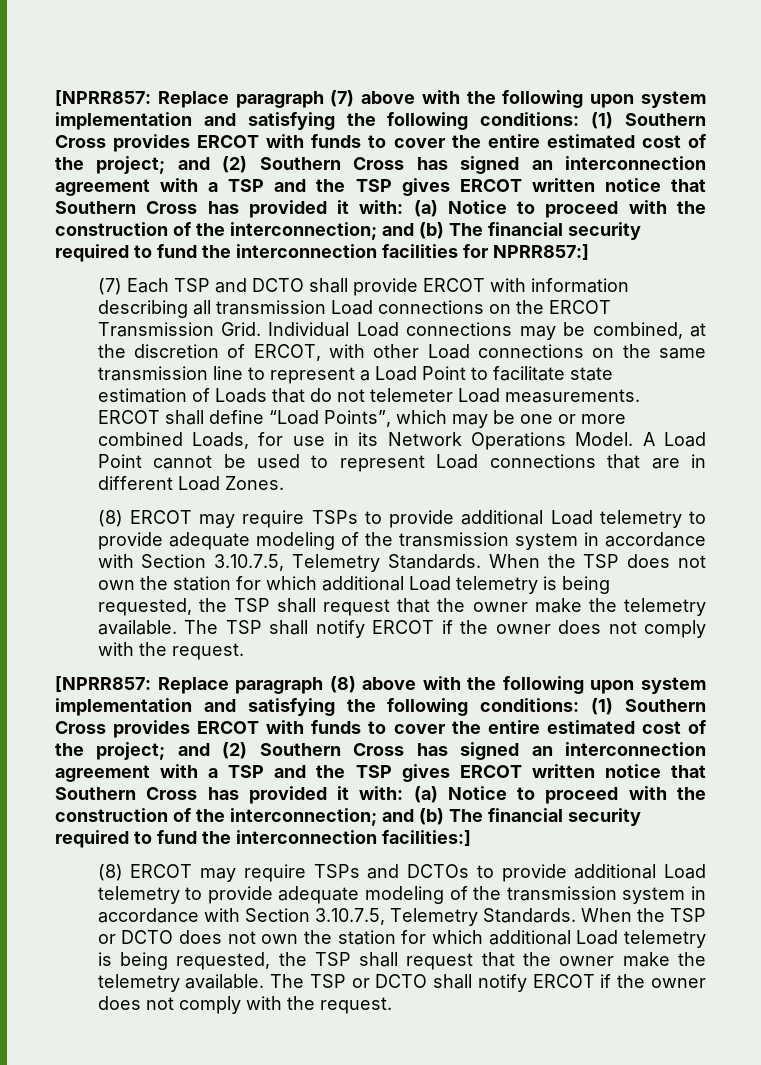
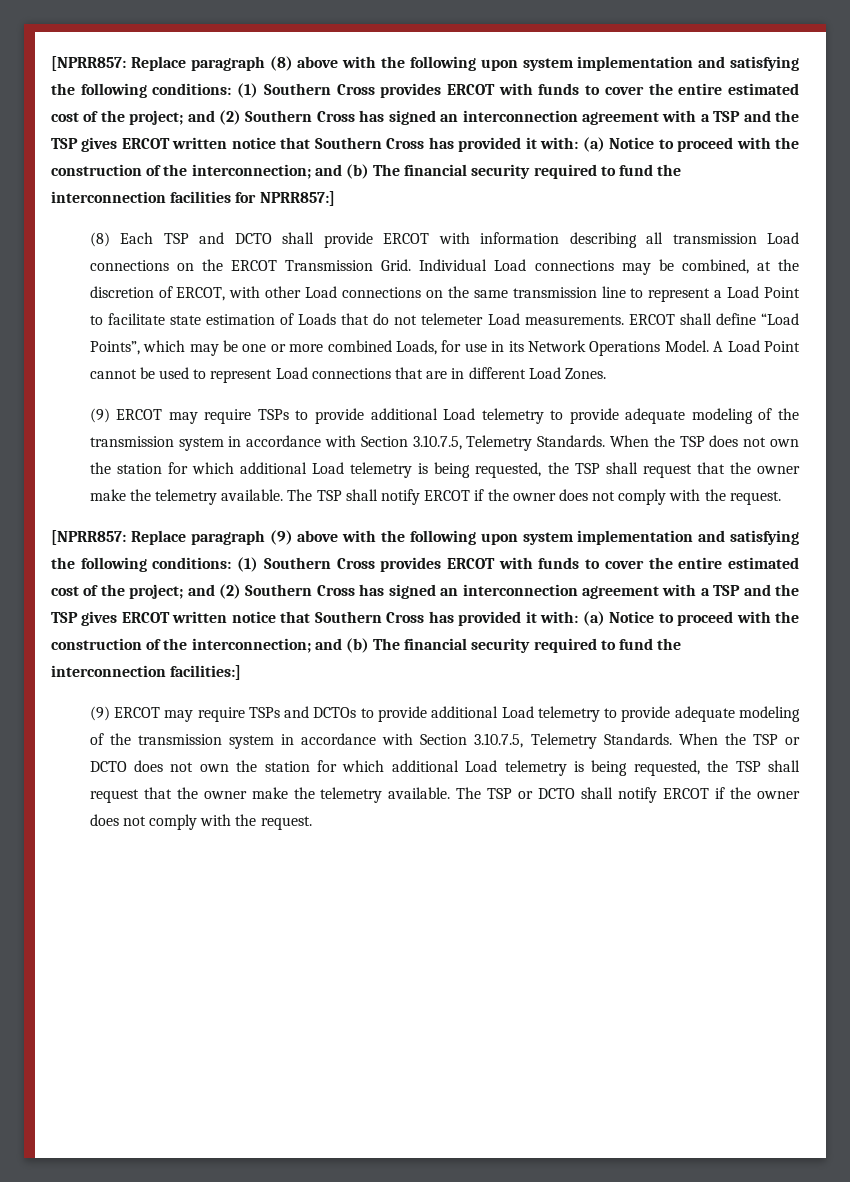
[55,90,355,108] [NPRR857: Replace paragraph (7) -> [51,56,293,71] [NPRR857: Replace paragraph (8)
[97,278,122,295] (7) -> [89,232,110,247] (8)
[97,510,123,527] (8) -> [89,408,110,423] (9)
[329,676,356,693] (8) -> [269,530,293,545] (9)
[97,864,123,881] (8) -> [89,706,110,721] (9)

